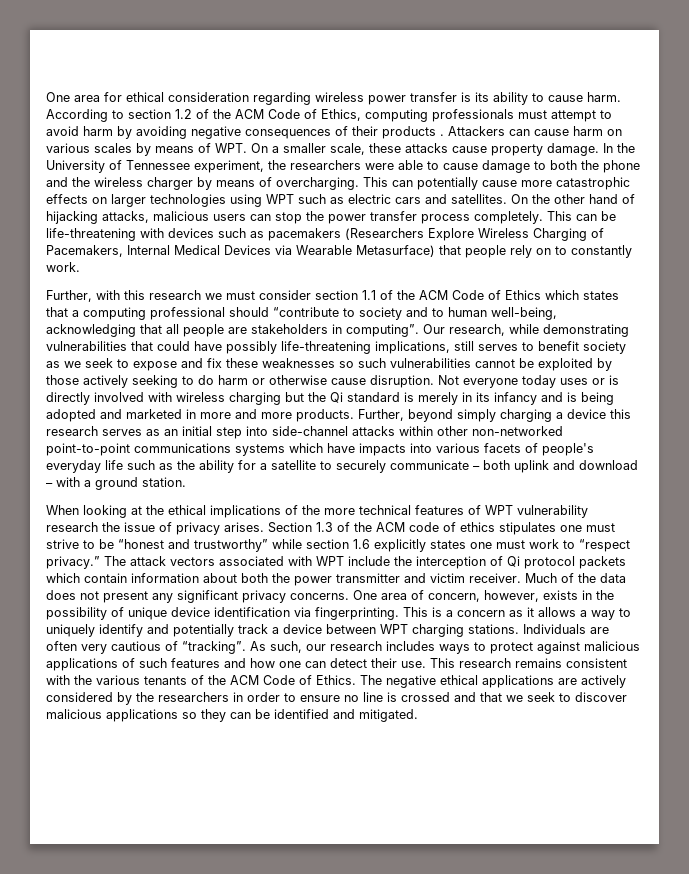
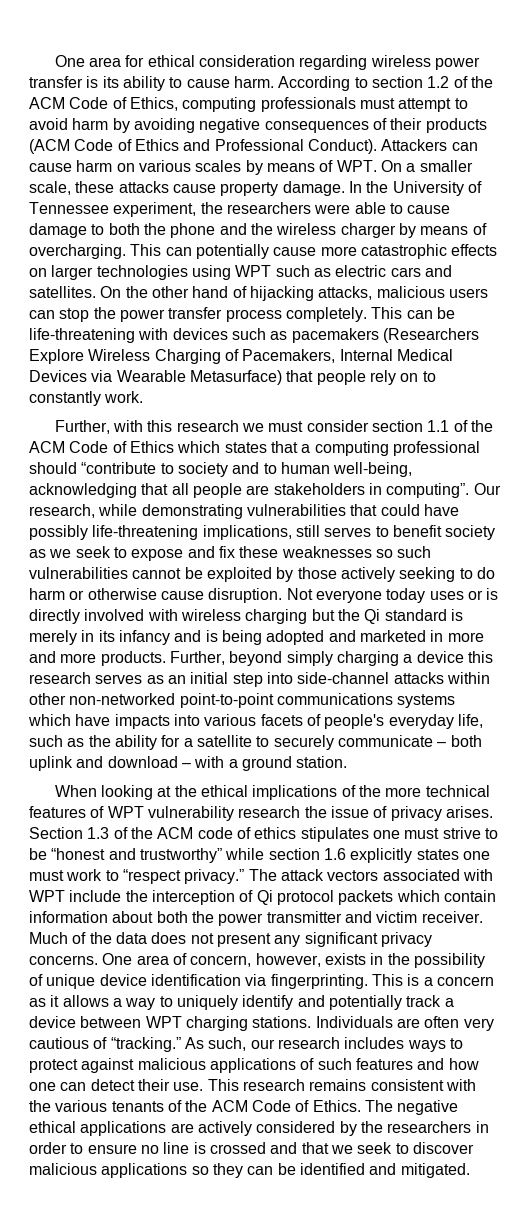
[440,134,444,136] . -> [29,139,377,154] (ACM Code of Ethics and Professional Conduct).
[105,460,123,470] life -> [457,714,483,728] life,
[182,641,246,654] “tracking”. -> [110,1037,181,1052] “tracking.”

